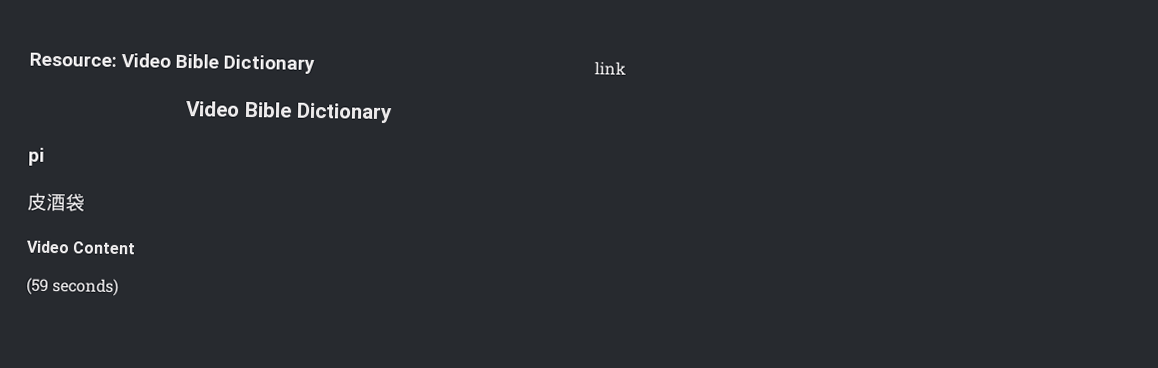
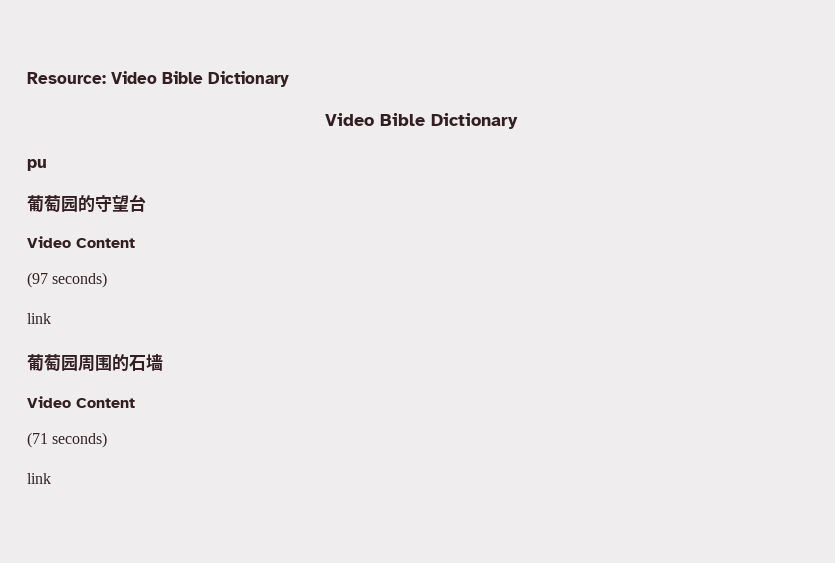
[28,147,45,166] [27,192,85,212] [26,240,137,255] [26,277,120,297] [594,61,626,75] pi // 皮酒袋 // Video Content // (59 seconds) // link -> [27,159,47,171] [27,194,146,212] [27,236,135,248] [27,272,108,288] [27,313,51,324] [27,354,163,371] [27,396,135,408] [27,432,108,448] [27,473,51,484] pu // 葡萄园的守望台 // Video Content // (97 seconds) // link // 葡萄园周围的石墙 // Video Content // (71 seconds) // link

